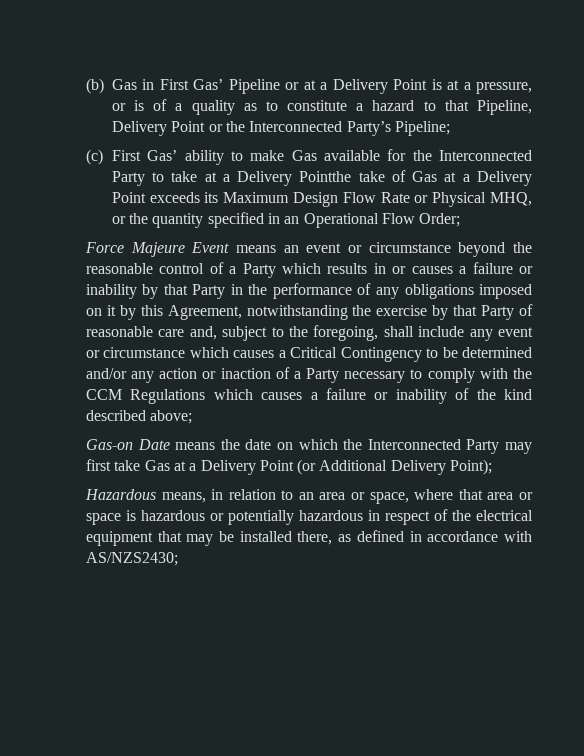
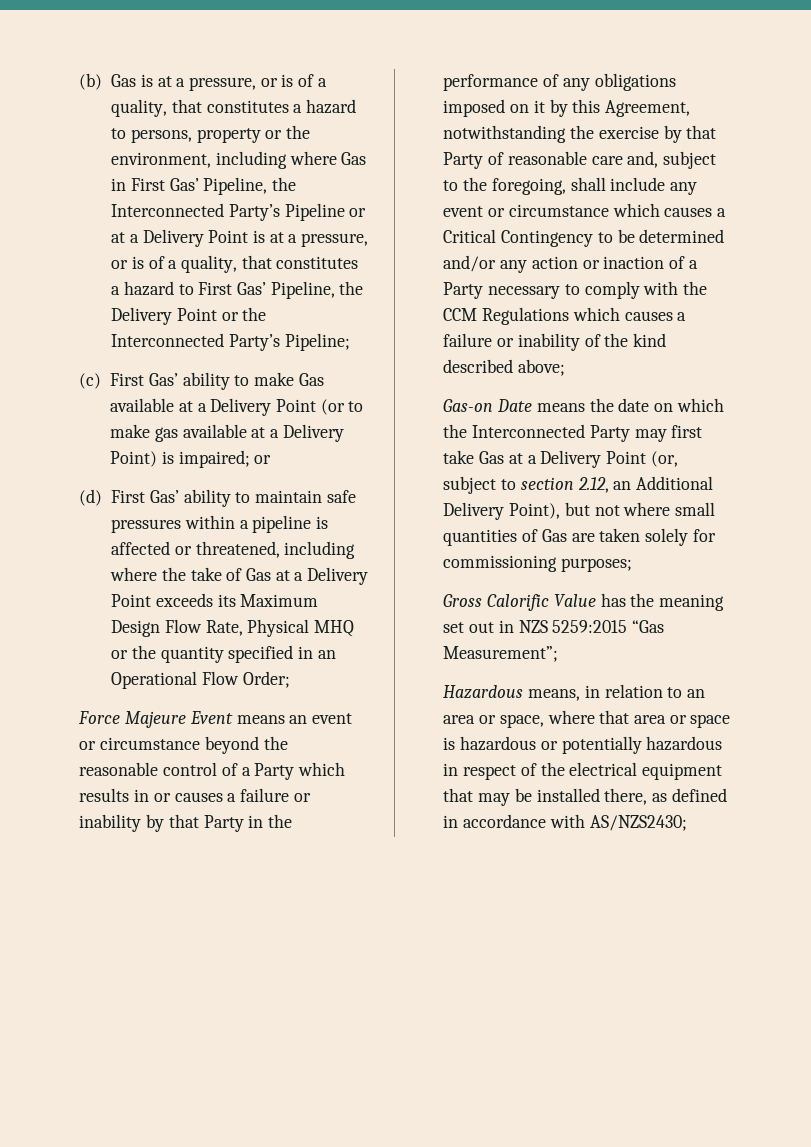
[142,79,224,90] in First Gas’ -> [140,74,327,91] [111,99,356,117] [111,125,310,143] [111,151,367,169] [111,177,296,195] [111,203,280,221] is at a pressure, or is of a quality, that constitutes a hazard to persons, property or the environment, including where Gas in First Gas’ Pipeline, the Interconnected Party’s
[191,100,533,115] quality as to constitute a hazard to that Pipeline, -> [180,255,359,273] [111,281,364,299] quality, that constitutes a hazard to First Gas’ Pipeline, the
[387,149,532,161] [111,171,352,186] for the Interconnected Party to take at a Delivery Pointthe -> [178,398,364,416] [110,424,344,442] [110,450,272,468] [79,489,356,507] [111,515,328,533] [111,541,356,559] [110,567,186,581] at a Delivery Point (or to make gas available at a Delivery Point) is impaired; or // (d) First Gas’ ability to maintain safe pressures within a pipeline is affected or threatened, including where the
[380,192,532,207] Rate or Physical MHQ, -> [205,619,354,637] Rate, Physical MHQ
[297,459,493,475] (or Additional Delivery Point); -> [650,451,678,467] [443,476,713,494] [443,502,715,520] [443,528,716,546] [443,555,633,572] [443,593,724,611] [443,620,664,633] [443,646,559,662] (or, subject to section 2.12, an Additional Delivery Point), but not where small quantities of Gas are taken solely for commissioning purposes; // Gross Calorific Value has the meaning set out in NZS 5259:2015 “Gas Measurement”;

